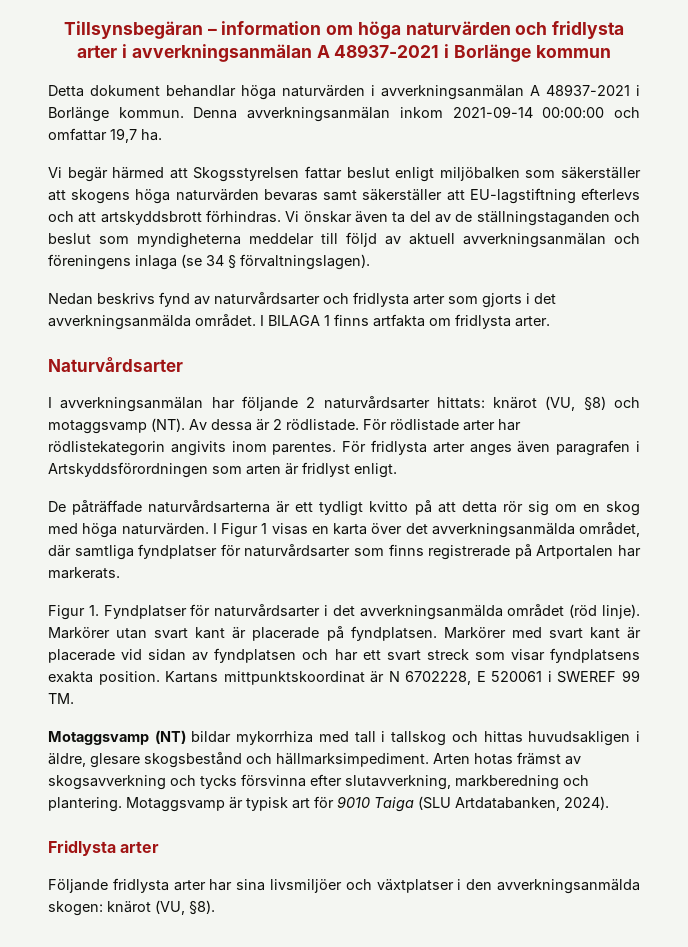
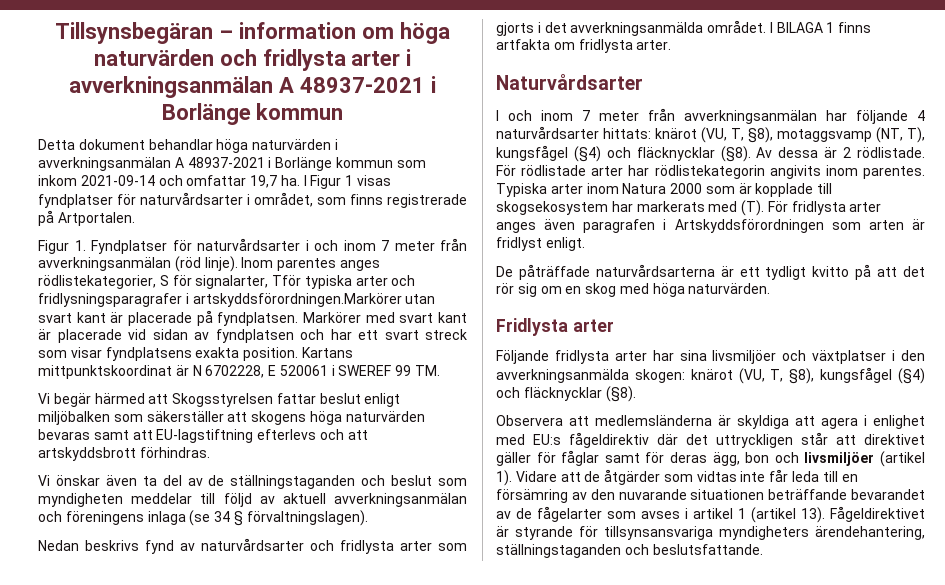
[118,107,391,122] kommun. Denna avverkningsanmälan -> [335,157,426,168] kommun som
[542,107,605,118] 00:00:00 -> (155, 180) none
(162, 135) none -> [303,175,392,189] [38,192,467,208] [38,210,135,226] [38,238,467,254] [38,256,380,272] [38,275,416,289] [38,293,436,307] [38,310,468,326] [38,329,467,343] [38,347,353,361] [38,365,441,379] I Figur 1 visas fyndplatser för naturvårdsarter i området, som finns registrerade på Artportalen. // Figur 1. Fyndplatser för naturvårdsarter i och inom 7 meter från avverkningsanmälan (röd linje). Inom parentes anges rödlistekategorier, S för signalarter, Tför typiska arter och fridlysningsparagrafer i artskyddsförordningen.Markörer utan svart kant är placerade på fyndplatsen. Markörer med svart kant är placerade vid sidan av fyndplatsen och har ett svart streck som visar fyndplatsens exakta position. Kartans mittpunktskoordinat är N 6702228, E 520061 i SWEREF 99 TM.
[362,189,443,201] säkerställer -> (129, 435) none
(281, 216) none -> (210, 452) //
[137,233,241,248] myndigheterna -> [38,493,123,507] myndigheten
(52, 402) none -> [508,108,675,121] och inom 7 meter från
[306,397,316,408] 2 -> [917,110,925,121] 4
[583,396,640,411] [48,418,185,434] §8) och motaggsvamp (NT). -> [731,127,925,143] [496,145,751,162] T, §8), motaggsvamp (NT, T), kungsfågel (§4) och fläcknycklar (§8).
(337, 448) none -> [496,183,833,197] [496,200,765,216] Typiska arter inom Natura 2000 som är kopplade till skogsekosystem har markerats med (T).
[461,501,497,513] detta -> [903,266,926,277] det
[212,522,640,538] [48,544,642,560] [48,567,120,579] [48,604,640,620] [48,626,641,641] [48,648,640,663] [48,670,640,685] [48,693,74,704] [48,730,641,746] [48,752,581,768] [48,774,589,790] [48,796,609,812] I Figur 1 visas en karta över det avverkningsanmälda området, där samtliga fyndplatser för naturvårdsarter som finns registrerade på Artportalen har markerats. // Figur 1. Fyndplatser för naturvårdsarter i det avverkningsanmälda området (röd linje). Markörer utan svart kant är placerade på fyndplatsen. Markörer med svart kant är placerade vid sidan av fyndplatsen och har ett svart streck som visar fyndplatsens exakta position. Kartans mittpunktskoordinat är N 6702228, E 520061 i SWEREF 99 TM. // Motaggsvamp (NT) bildar mykorrhiza med tall i tallskog och hittas huvudsakligen i äldre, glesare skogsbestånd och hällmarksimpediment. Arten hotas främst av skogsavverkning och tycks försvinna efter slutavverkning, markberedning och plantering. Motaggsvamp är typisk art för 9010 Taiga (SLU Artdatabanken, 2024). -> (771, 288) none
[189,900,215,915] §8). -> [770,367,925,384] [496,386,636,402] [496,415,925,429] [496,432,925,448] [496,450,925,467] [496,469,858,486] [496,489,925,503] [496,506,925,523] [496,526,925,540] [496,544,763,558] T, §8), kungsfågel (§4) och fläcknycklar (§8). // Observera att medlemsländerna är skyldiga att agera i enlighet med EU:s fågeldirektiv där det uttryckligen står att direktivet gäller för fåglar samt för deras ägg, bon och livsmiljöer (artikel 1). Vidare att de åtgärder som vidtas inte får leda till en försämring av den nuvarande situationen beträffande bevarandet av de fågelarter som avses i artikel 1 (artikel 13). Fågeldirektivet är styrande för tillsynsansvariga myndigheters ärendehantering, ställningstaganden och beslutsfattande.

